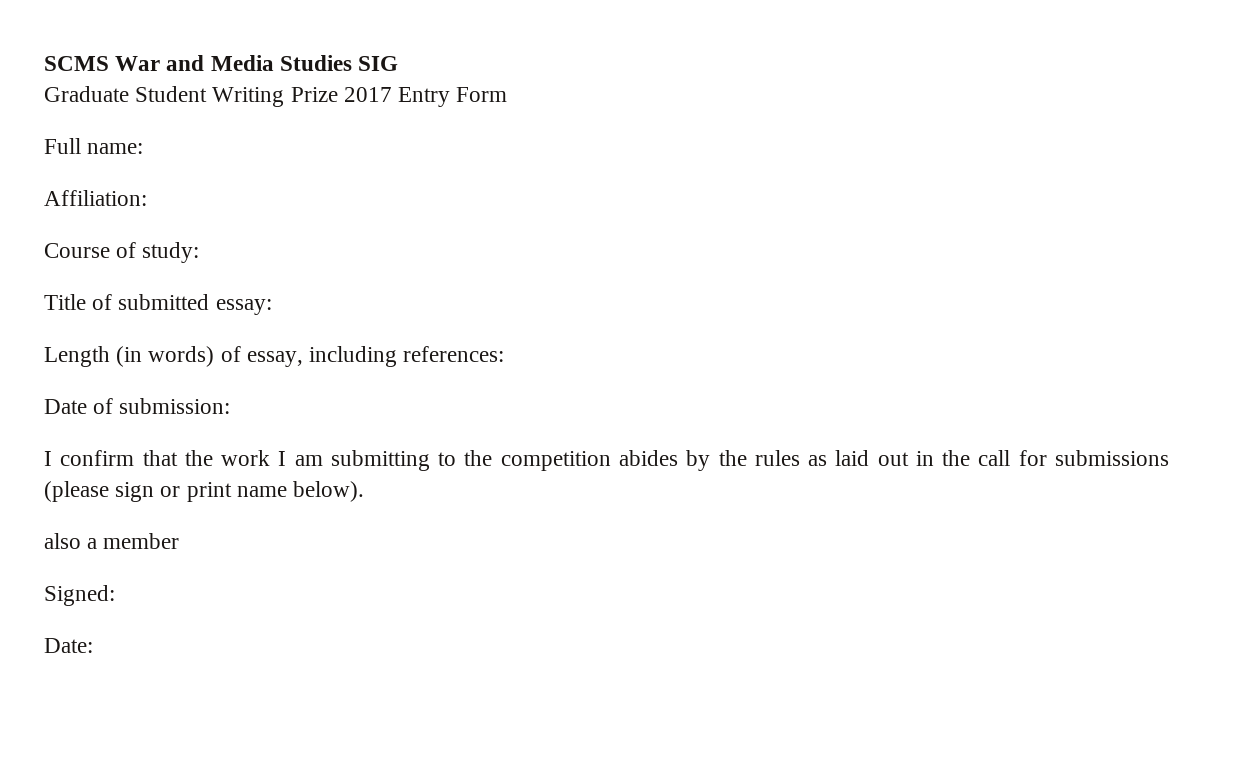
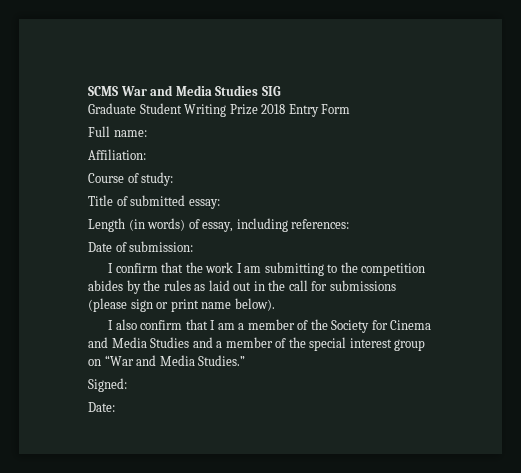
[343,87,392,102] 2017 -> [261,104,286,114] 2018
[44,533,180,549] also a member -> [108,319,432,333] [88,337,426,351] [88,355,246,366] I also confirm that I am a member of the Society for Cinema and Media Studies and a member of the special interest group on “War and Media Studies.”

